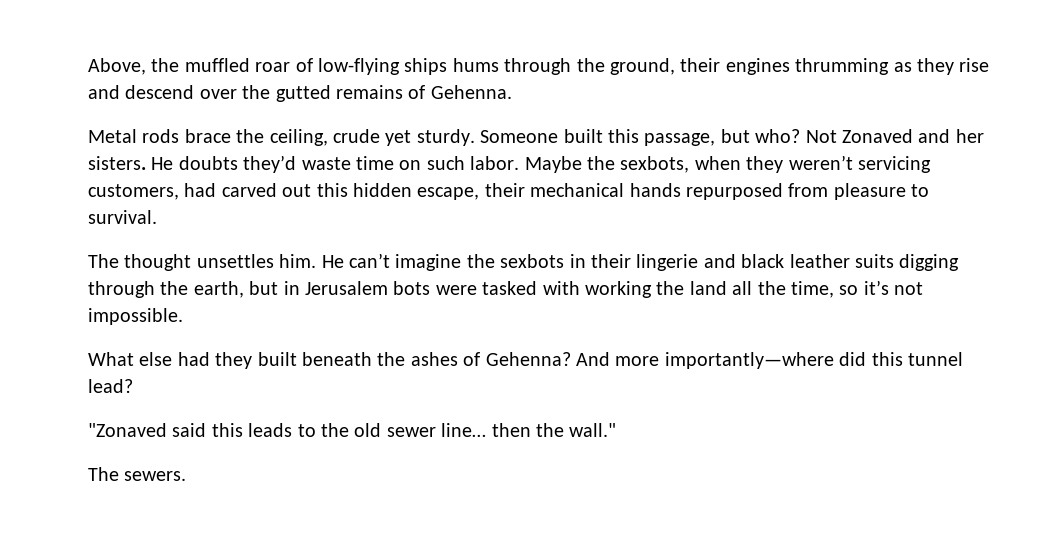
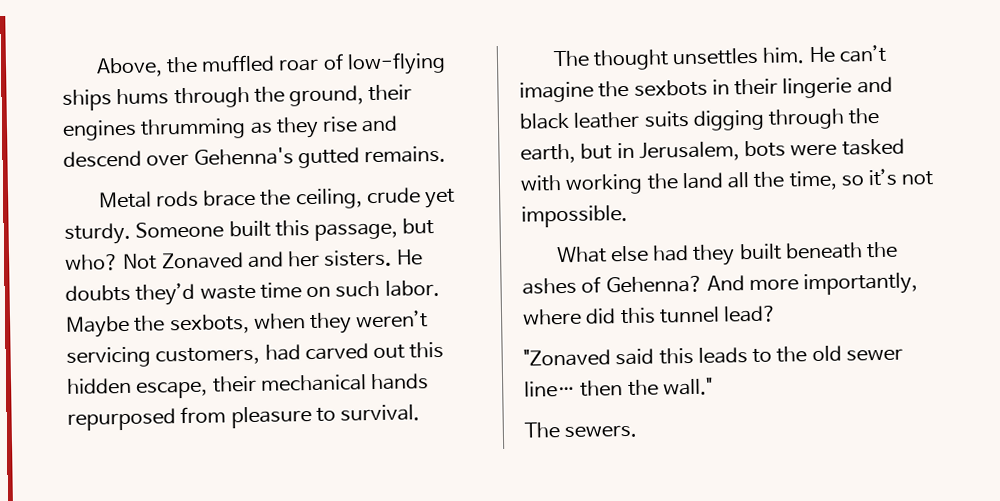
[242,85,512,102] the gutted remains of Gehenna. -> [193,145,447,169] Gehenna's gutted remains.
[305,281,388,295] Jerusalem -> [638,141,740,162] Jerusalem,
[664,352,834,369] importantly—where -> [803,272,919,296] [522,308,582,326] importantly, where

